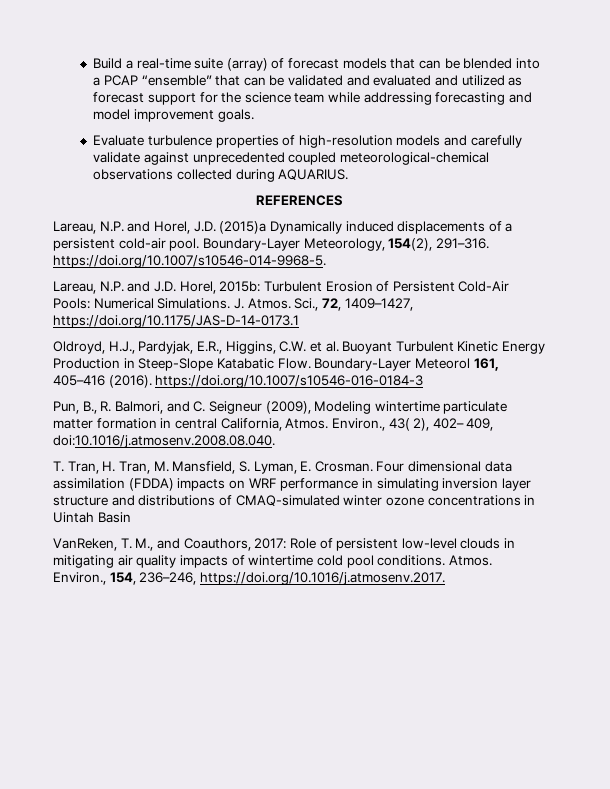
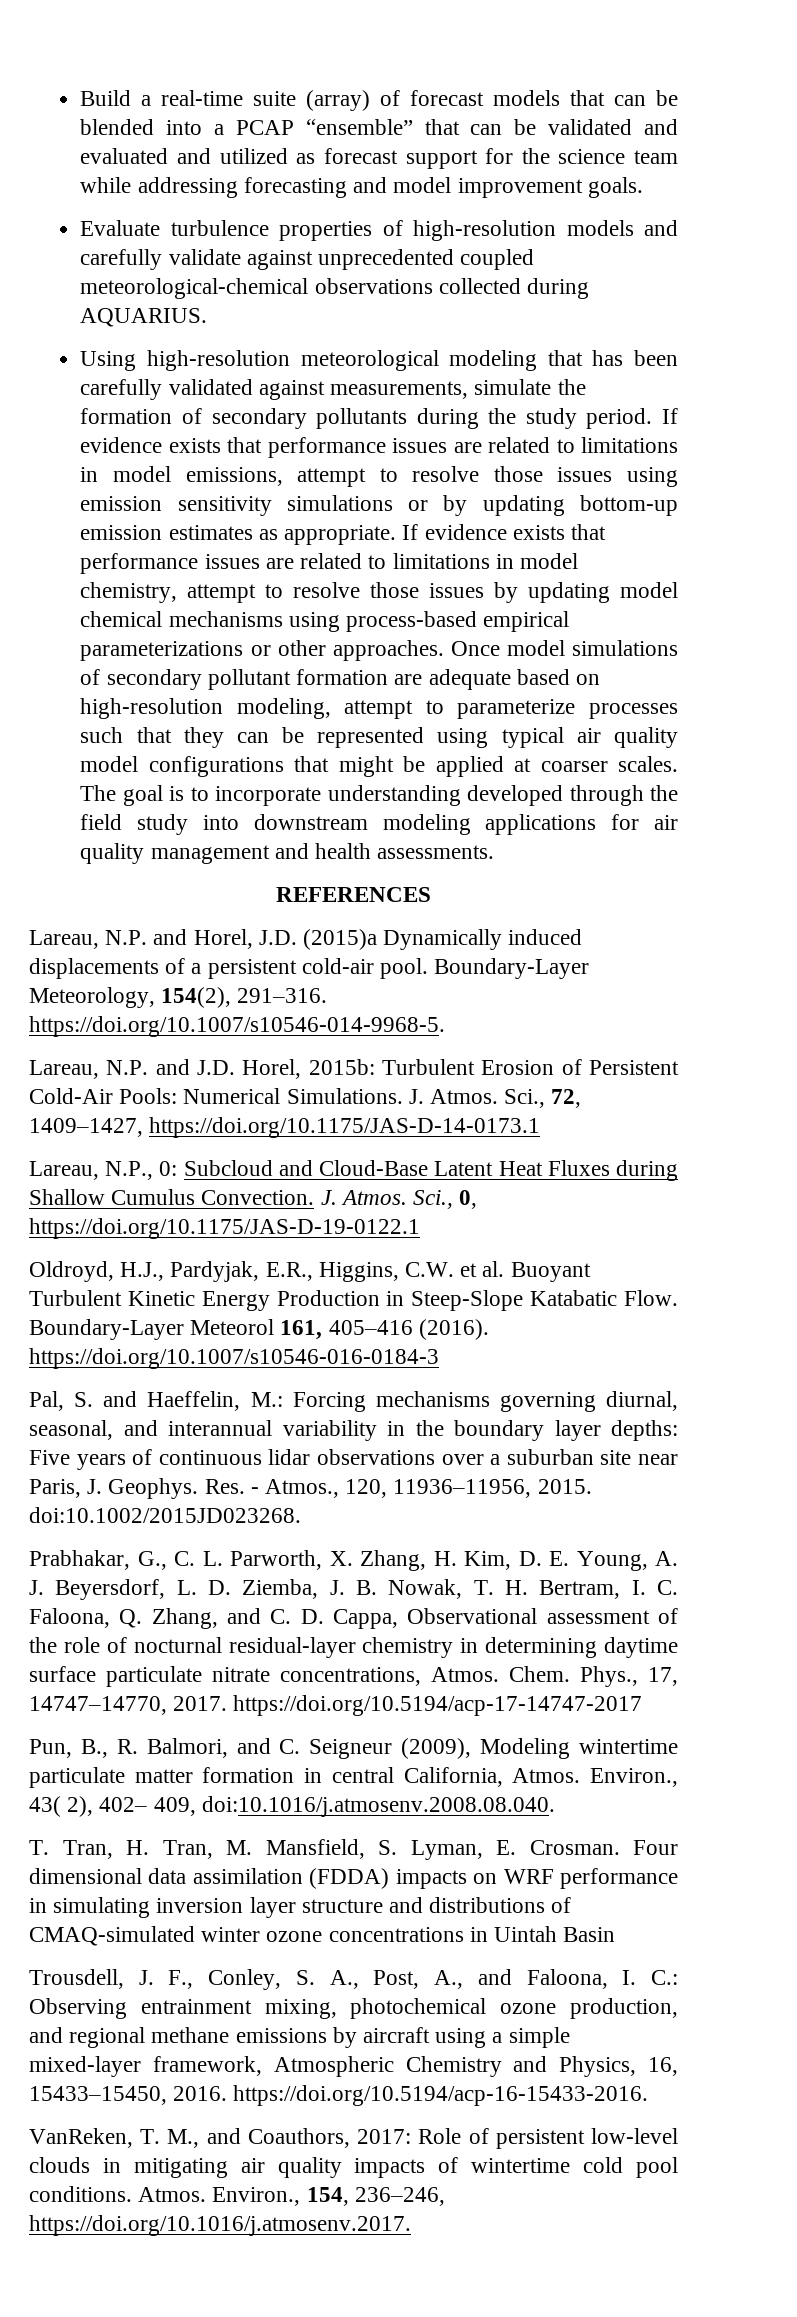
(349, 174) none -> [80,350,678,371] [80,379,586,400] [80,408,678,429] [80,437,678,458] [80,466,678,487] [80,495,678,516] [80,524,606,545] [80,553,578,574] [80,582,678,603] [80,611,570,632] [80,640,678,661] [80,669,600,690] [80,698,678,719] [80,727,679,748] [80,756,678,777] [80,785,678,806] [80,814,678,835] [80,843,495,864] // Using high-resolution meteorological modeling that has been carefully validated against measurements, simulate the formation of secondary pollutants during the study period. If evidence exists that performance issues are related to limitations in model emissions, attempt to resolve those issues using emission sensitivity simulations or by updating bottom-up emission estimates as appropriate. If evidence exists that performance issues are related to limitations in model chemistry, attempt to resolve those issues by updating model chemical mechanisms using process-based empirical parameterizations or other approaches. Once model simulations of secondary pollutant formation are adequate based on high-resolution modeling, attempt to parameterize processes such that they can be represented using typical air quality model configurations that might be applied at coarser scales. The goal is to incorporate understanding developed through the field study into downstream modeling applications for air quality management and health assessments.
(299, 321) none -> [29,1160,678,1181] [29,1189,478,1209] [29,1218,420,1239] // Lareau, N.P., 0: Subcloud and Cloud-Base Latent Heat Fluxes during Shallow Cumulus Convection. J. Atmos. Sci., 0, https://doi.org/10.1175/JAS-D-19-0122.1
(424, 381) none -> [29,1391,678,1412] [29,1420,678,1441] [29,1449,679,1470] [29,1478,592,1499] [29,1507,301,1523] [29,1550,678,1571] [29,1579,678,1600] [29,1608,678,1629] [29,1637,678,1658] [29,1666,678,1687] [29,1695,643,1716] // Pal, S. and Haeffelin, M.: Forcing mechanisms governing diurnal, seasonal, and interannual variability in the boundary layer depths: Five years of continuous lidar observations over a suburban site near Paris, J. Geophys. Res. - Atmos., 120, 11936–11956, 2015. doi:10.1002/2015JD023268. // Prabhakar, G., C. L. Parworth, X. Zhang, H. Kim, D. E. Young, A. J. Beyersdorf, L. D. Ziemba, J. B. Nowak, T. H. Bertram, I. C. Faloona, Q. Zhang, and C. D. Cappa, Observational assessment of the role of nocturnal residual-layer chemistry in determining daytime surface particulate nitrate concentrations, Atmos. Chem. Phys., 17, 14747–14770, 2017. https://doi.org/10.5194/acp-17-14747-2017
(131, 517) none -> [29,1969,679,1990] [29,1998,678,2019] [29,2027,570,2048] [29,2056,678,2077] [29,2085,649,2106] // Trousdell, J. F., Conley, S. A., Post, A., and Faloona, I. C.: Observing entrainment mixing, photochemical ozone production, and regional methane emissions by aircraft using a simple mixed-layer framework, Atmospheric Chemistry and Physics, 16, 15433–15450, 2016. https://doi.org/10.5194/acp-16-15433-2016.

